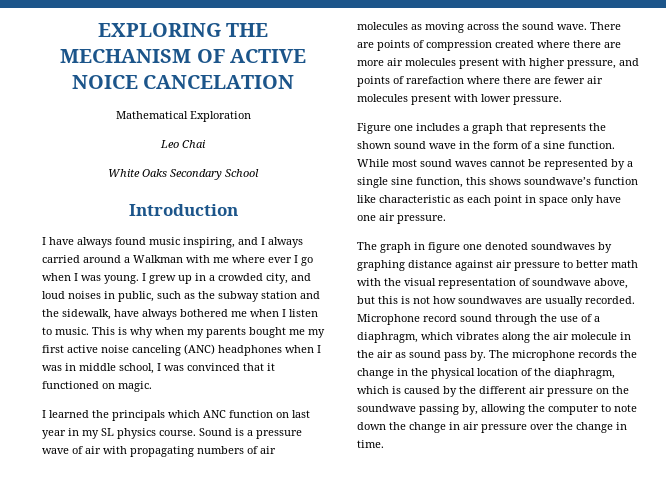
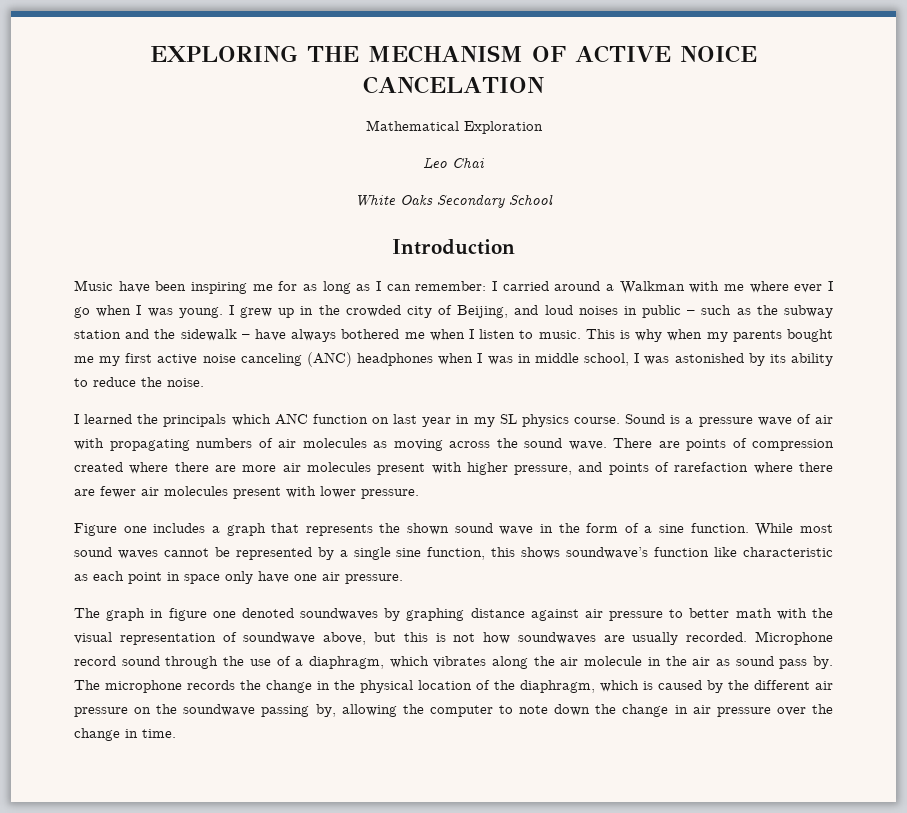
[42,237,303,248] I have always found music inspiring, and I always -> [74,280,498,294] Music have been inspiring me for as long as I can remember: I
[209,273,288,284] a crowded city, -> [318,305,509,318] the crowded city of Beijing,
[118,291,154,302] public, -> [642,305,696,318] public –
[62,309,111,320] sidewalk, -> [180,329,250,341] sidewalk –
[187,363,275,371] [42,381,152,392] convinced that it functioned on magic. -> [674,353,833,366] [74,377,204,387] astonished by its ability to reduce the noise.

